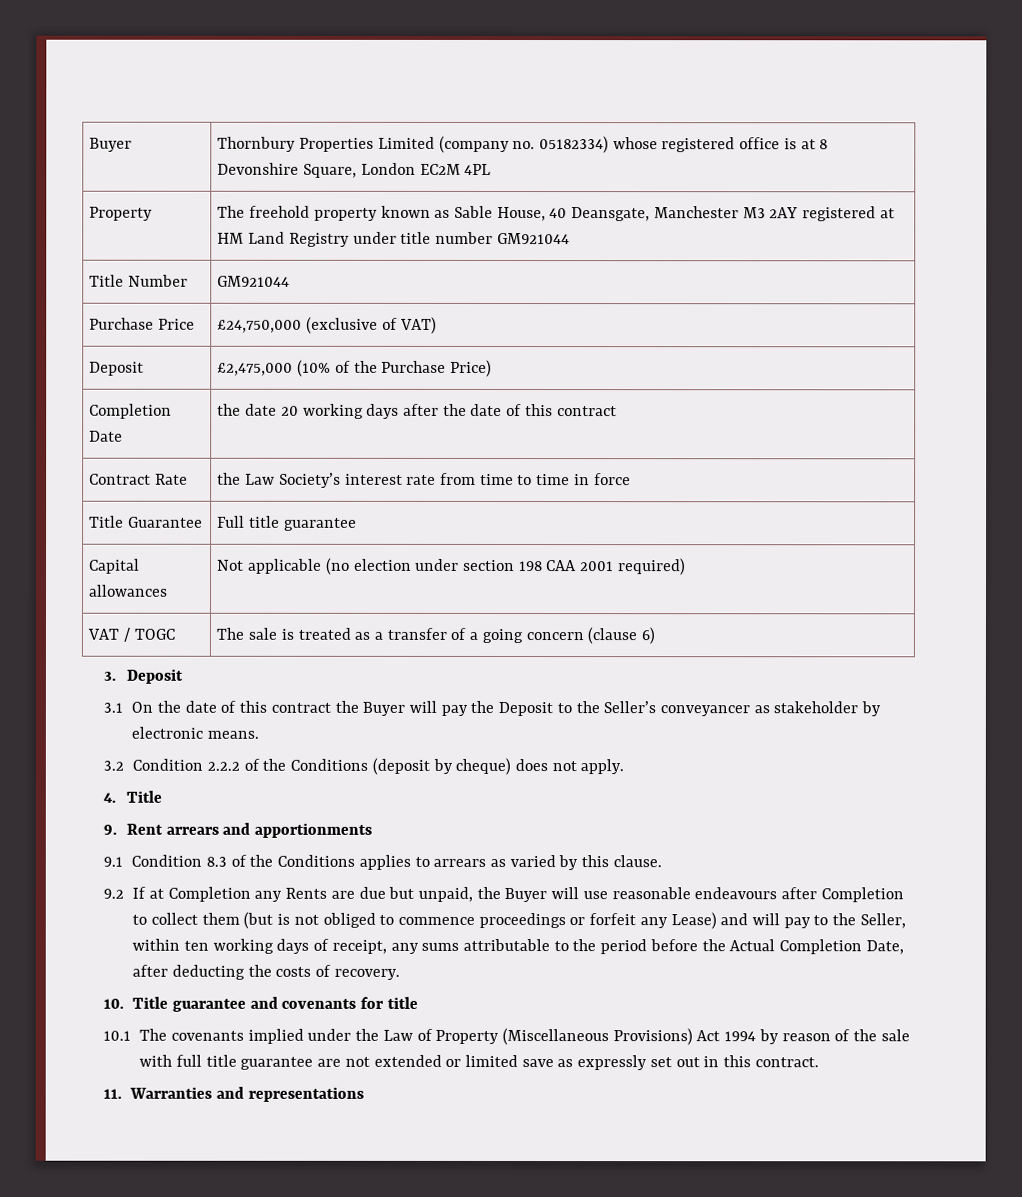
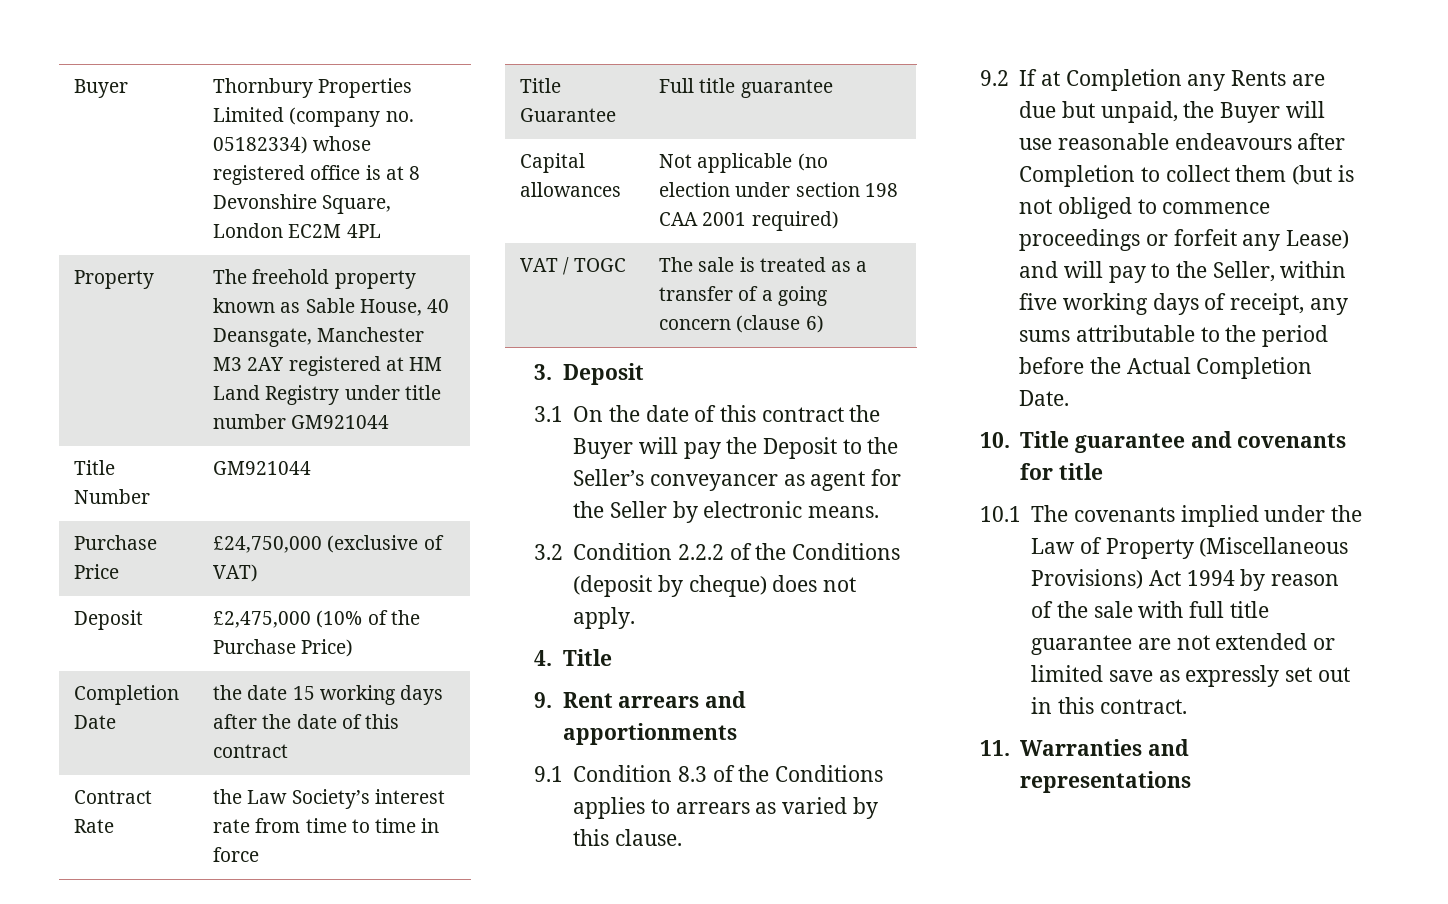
[280,405,299,416] 20 -> [292,686,315,700] 15
[773,701,859,714] stakeholder -> [810,469,902,491] [573,501,668,518] agent for the Seller
[183,940,209,951] ten -> [1019,293,1058,310] five
[865,940,904,955] [132,964,400,980] Date, after deducting the costs of recovery. -> [1019,390,1070,406] Date.

